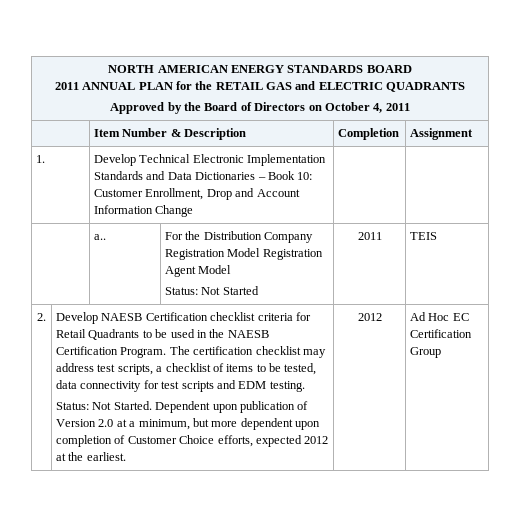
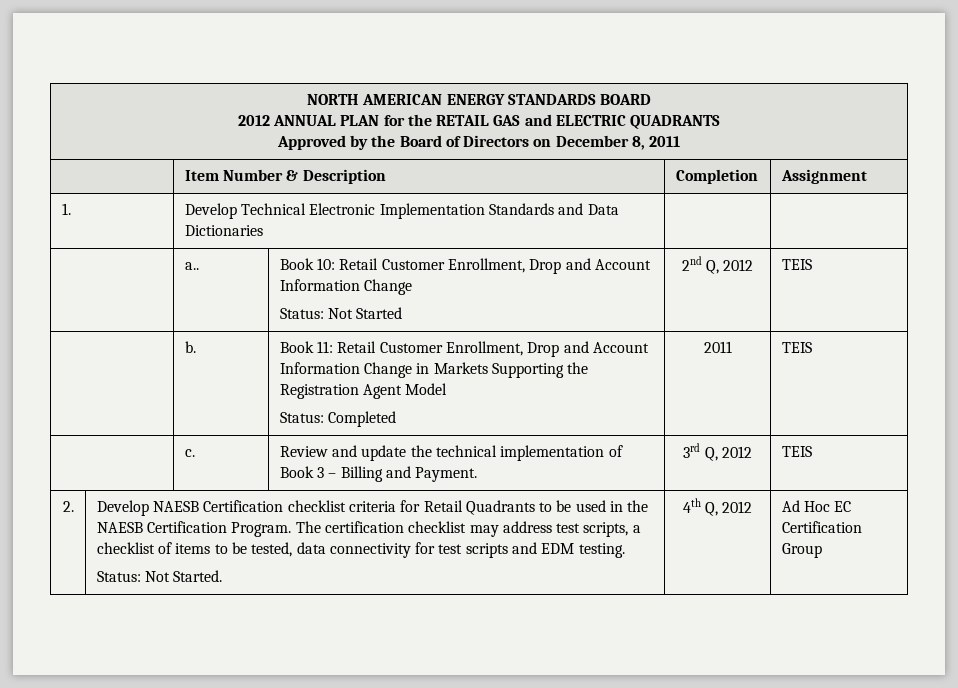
[54,82,79,90] 2011 -> [237,115,270,126] 2012
[324,102,383,113] October 4, -> [555,135,646,150] December 8,
[257,177,266,180] – -> [184,262,199,270] | | // | a.. |
[94,188,300,200] [94,205,194,217] [94,234,107,240] [165,231,314,243] [165,248,261,260] Customer Enrollment, Drop and Account Information Change | | // | a.. | For the Distribution Company Registration Model -> [339,258,651,274] [279,279,412,295] [279,307,403,319] [681,256,754,274] [781,259,812,270] [184,341,196,353] [279,341,649,357] [279,362,589,378] Retail Customer Enrollment, Drop and Account Information Change // Status: Not Started | 2nd Q, 2012 | TEIS // | b. | Book 11: Retail Customer Enrollment, Drop and Account Information Change in Markets Supporting the
[201,286,259,295] Not Started -> [327,411,396,427] Completed
(438, 236) none -> [184,449,195,457] [279,445,623,461] [279,466,478,482] [683,443,752,461] [781,446,812,457] // | c. | Review and update the technical implementation of Book 3 – Billing and Payment. | 3rd Q, 2012 | TEIS
[155,401,309,413] [56,418,321,430] [56,435,329,447] [56,452,126,461] Dependent upon publication of Version 2.0 at a minimum, but more dependent upon completion of Customer Choice efforts, expected 2012 at the earliest. | -> [682,498,718,516] | 4th Q,

